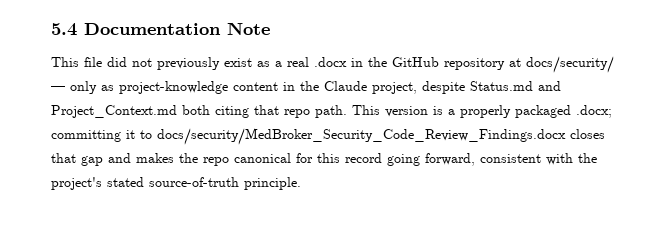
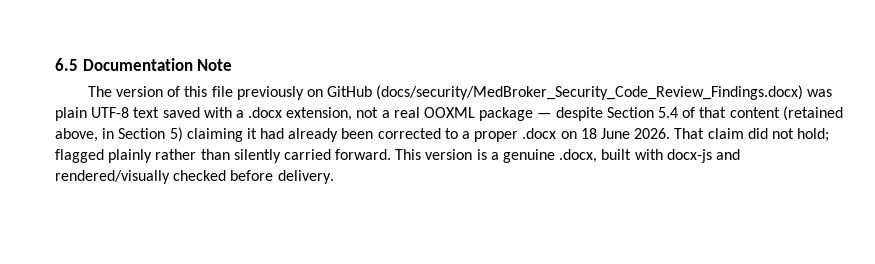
[51,23,77,36] 5.4 -> [55,58,78,71] 6.5
[51,56,614,73] [51,81,561,94] [51,105,612,118] [51,128,605,145] [51,153,597,166] [51,177,301,190] This file did not previously exist as a real .docx in the GitHub repository at docs/security/ — only as project-knowledge content in the Claude project, despite Status.md and Project_Context.md both citing that repo path. This version is a properly packaged .docx; committing it to docs/security/MedBroker_Security_Code_Review_Findings.docx closes that gap and makes the repo canonical for this record going forward, consistent with the project's stated source-of-truth principle. -> [87,85,833,100] [55,106,843,121] [55,127,830,142] [55,149,740,163] [55,170,334,184] The version of this file previously on GitHub (docs/security/MedBroker_Security_Code_Review_Findings.docx) was plain UTF-8 text saved with a .docx extension, not a real OOXML package — despite Section 5.4 of that content (retained above, in Section 5) claiming it had already been corrected to a proper .docx on 18 June 2026. That claim did not hold; flagged plainly rather than silently carried forward. This version is a genuine .docx, built with docx-js and rendered/visually checked before delivery.

